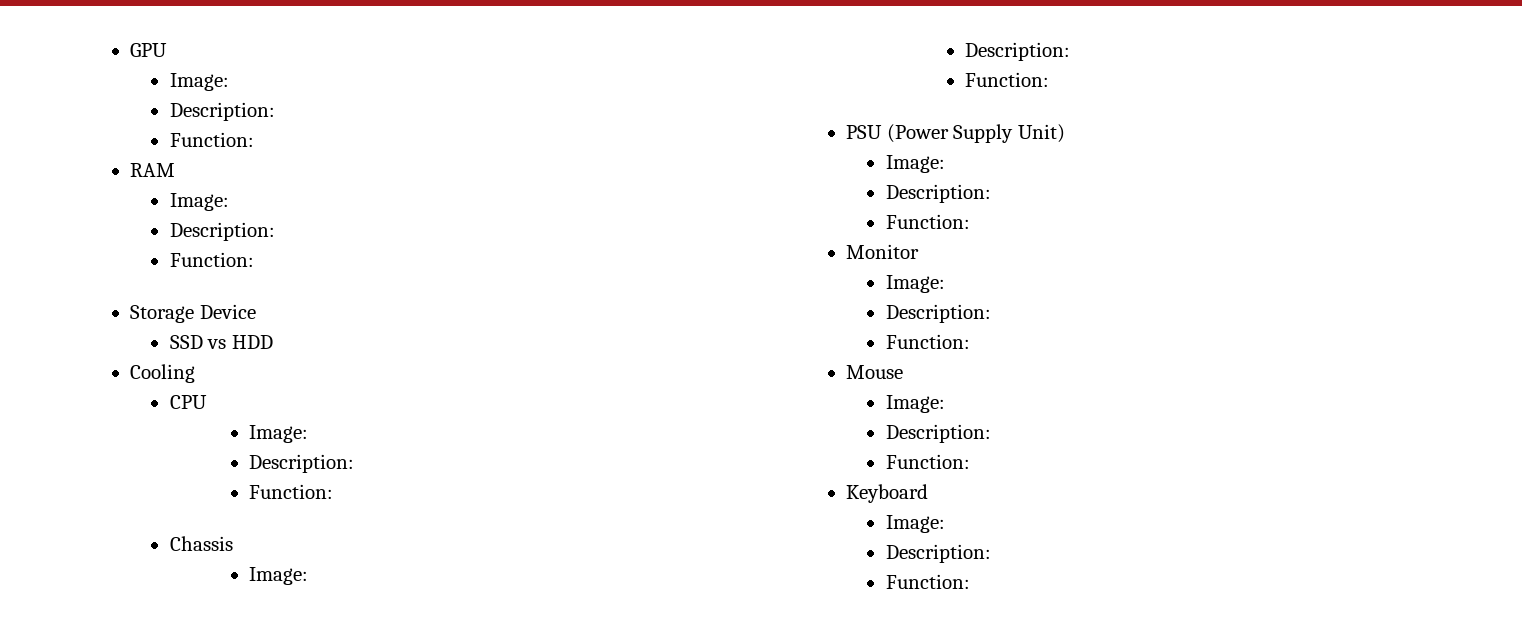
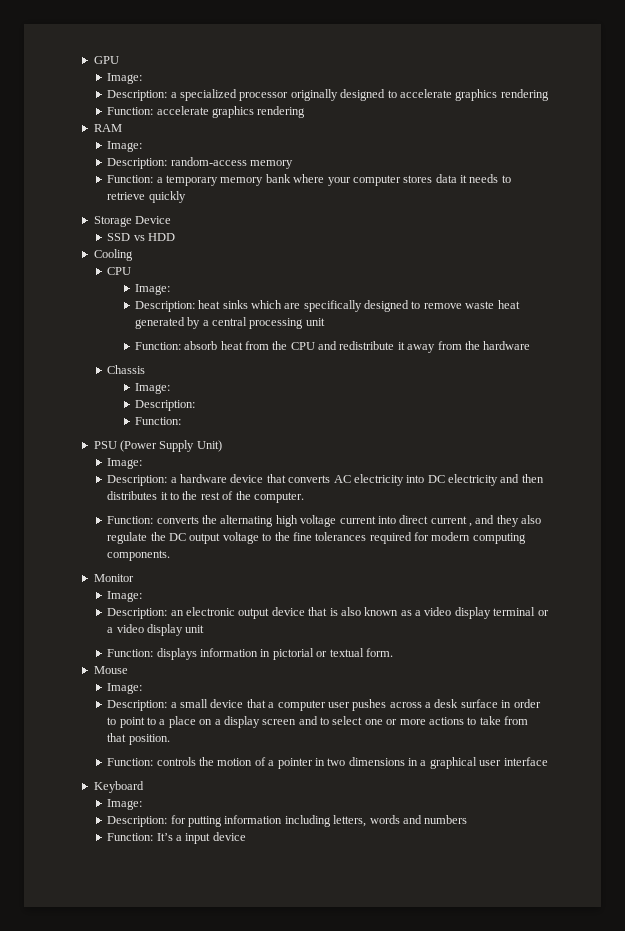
[169,132,254,147] // Function: -> [170,89,549,101] [107,106,306,118] a specialized processor originally designed to accelerate graphics rendering // Function: accelerate graphics rendering
[169,252,254,267] // Function: -> [170,157,294,169] [107,174,511,186] [107,191,186,203] random-access memory // Function: a temporary memory bank where your computer stores data it needs to retrieve quickly
[249,484,334,499] // Function: -> [198,300,520,312] [134,317,325,329] [134,341,531,353] heat sinks which are specifically designed to remove waste heat generated by a central processing unit // Function: absorb heat from the CPU and redistribute it away from the hardware
[885,214,970,229] [846,244,920,259] [885,275,945,293] [885,304,991,323] [885,334,970,349] [846,365,904,379] [885,395,945,413] [885,424,991,443] [885,454,970,469] [846,484,929,503] [885,515,945,533] [885,544,991,563] [885,574,970,589] // Function: // Monitor // Image: // Description: // Function: // Mouse // Image: // Description: // Function: // Keyboard // Image: // Description: // Function: -> [170,474,544,486] [107,491,304,503] [107,515,542,527] [107,532,526,544] [107,550,171,561] [93,574,134,582] [107,591,143,602] [107,607,549,619] [107,624,205,636] [107,648,393,660] [93,666,128,674] [107,683,143,694] [107,699,541,711] [107,716,529,728] [107,733,170,745] [107,757,548,769] [93,781,144,793] [107,799,143,810] [107,815,468,827] [107,832,246,844] a hardware device that converts AC electricity into DC electricity and then distributes it to the rest of the computer. // Function: converts the alternating high voltage current into direct current , and they also regulate the DC output voltage to the fine tolerances required for modern computing components. // Monitor // Image: // Description: an electronic output device that is also known as a video display terminal or a video display unit // Function: displays information in pictorial or textual form. // Mouse // Image: // Description: a small device that a computer user pushes across a desk surface in order to point to a place on a display screen and to select one or more actions to take from that position. // Function: controls the motion of a pointer in two dimensions in a graphical user interface // Keyboard // Image: // Description: for putting information including letters, words and numbers // Function: It’s a input device

